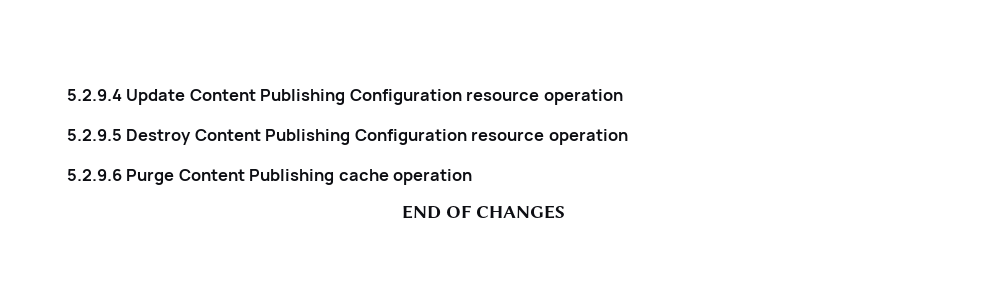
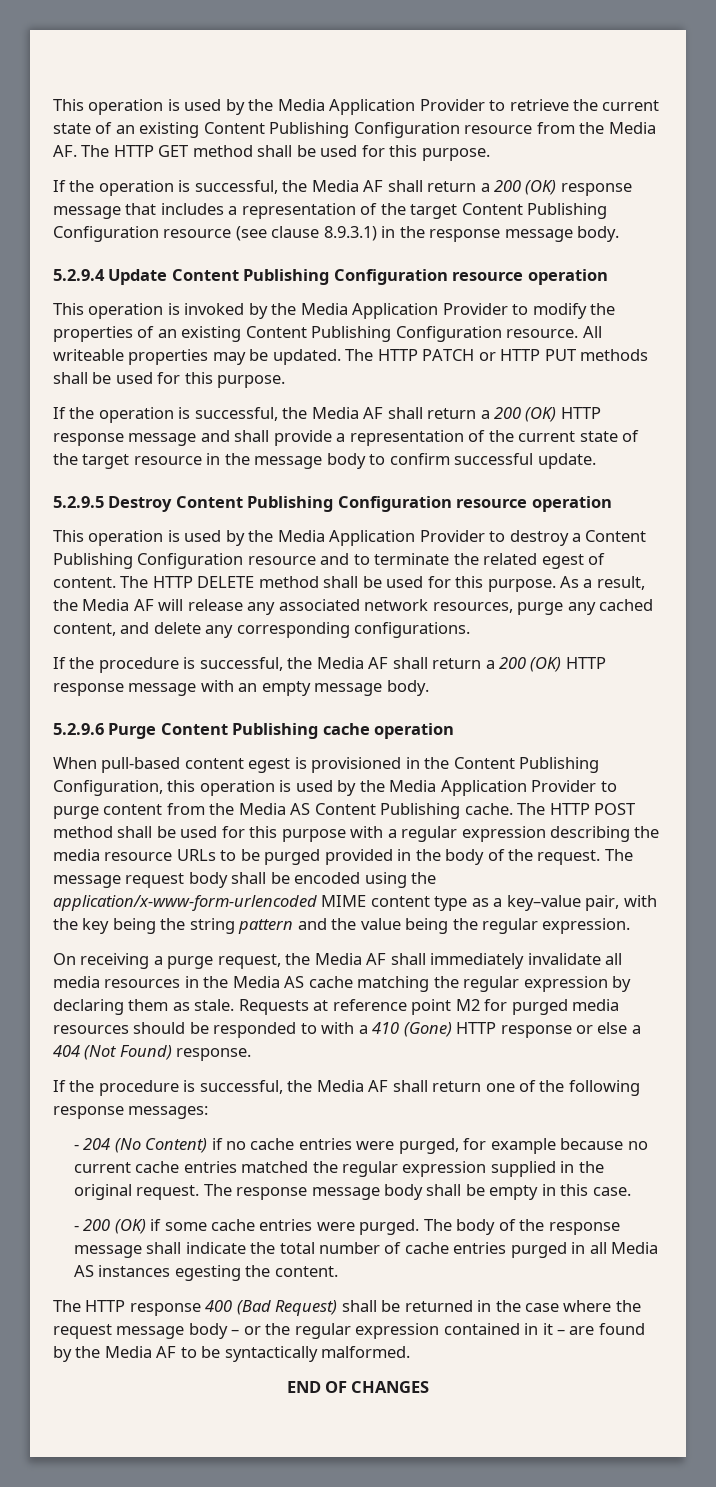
(67, 95) none -> [53,99,660,115] [53,122,656,138] [53,145,490,161] [53,180,632,196] [53,203,608,219] [53,226,620,242] This operation is used by the Media Application Provider to retrieve the current state of an existing Content Publishing Configuration resource from the Media AF. The HTTP GET method shall be used for this purpose. // If the operation is successful, the Media AF shall return a 200 (OK) response message that includes a representation of the target Content Publishing Configuration resource (see clause 8.9.3.1) in the response message body. //
(623, 97) none -> [53,303,616,319] [53,326,602,342] [53,349,649,365] [53,372,286,388] [53,407,601,423] [53,430,640,446] [53,453,596,469] // This operation is invoked by the Media Application Provider to modify the properties of an existing Content Publishing Configuration resource. All writeable properties may be updated. The HTTP PATCH or HTTP PUT methods shall be used for this purpose. // If the operation is successful, the Media AF shall return a 200 (OK) HTTP response message and shall provide a representation of the current state of the target resource in the message body to confirm successful update.
(628, 137) none -> [53,530,647,546] [53,553,606,569] [53,576,645,592] [53,599,654,615] [53,622,471,638] [53,657,606,673] [53,680,429,696] // This operation is used by the Media Application Provider to destroy a Content Publishing Configuration resource and to terminate the related egest of content. The HTTP DELETE method shall be used for this purpose. As a result, the Media AF will release any associated network resources, purge any cached content, and delete any corresponding configurations. // If the procedure is successful, the Media AF shall return a 200 (OK) HTTP response message with an empty message body.
(473, 177) none -> [53,757,600,773] [53,780,617,796] [53,803,636,819] [53,826,660,842] [53,849,633,865] [53,872,437,888] [53,895,657,911] [53,918,631,934] [53,953,623,969] [53,976,632,992] [53,999,620,1015] [53,1022,641,1038] [53,1045,252,1061] [53,1080,640,1096] [53,1106,209,1119] [73,1138,648,1154] [73,1161,604,1177] [73,1184,631,1200] [73,1219,620,1235] [73,1242,659,1258] [73,1265,338,1281] [53,1300,641,1316] [53,1323,645,1339] [53,1346,411,1362] // When pull-based content egest is provisioned in the Content Publishing Configuration, this operation is used by the Media Application Provider to purge content from the Media AS Content Publishing cache. The HTTP POST method shall be used for this purpose with a regular expression describing the media resource URLs to be purged provided in the body of the request. The message request body shall be encoded using the application/x-www-form-urlencoded MIME content type as a key–value pair, with the key being the string pattern and the value being the regular expression. // On receiving a purge request, the Media AF shall immediately invalidate all media resources in the Media AS cache matching the regular expression by declaring them as stale. Requests at reference point M2 for purged media resources should be responded to with a 410 (Gone) HTTP response or else a 404 (Not Found) response. // If the procedure is successful, the Media AF shall return one of the following response messages: // - 204 (No Content) if no cache entries were purged, for example because no current cache entries matched the regular expression supplied in the original request. The response message body shall be empty in this case. // - 200 (OK) if some cache entries were purged. The body of the response message shall indicate the total number of cache entries purged in all Media AS instances egesting the content. // The HTTP response 400 (Bad Request) shall be returned in the case where the request message body – or the regular expression contained in it – are found by the Media AF to be syntactically malformed.

